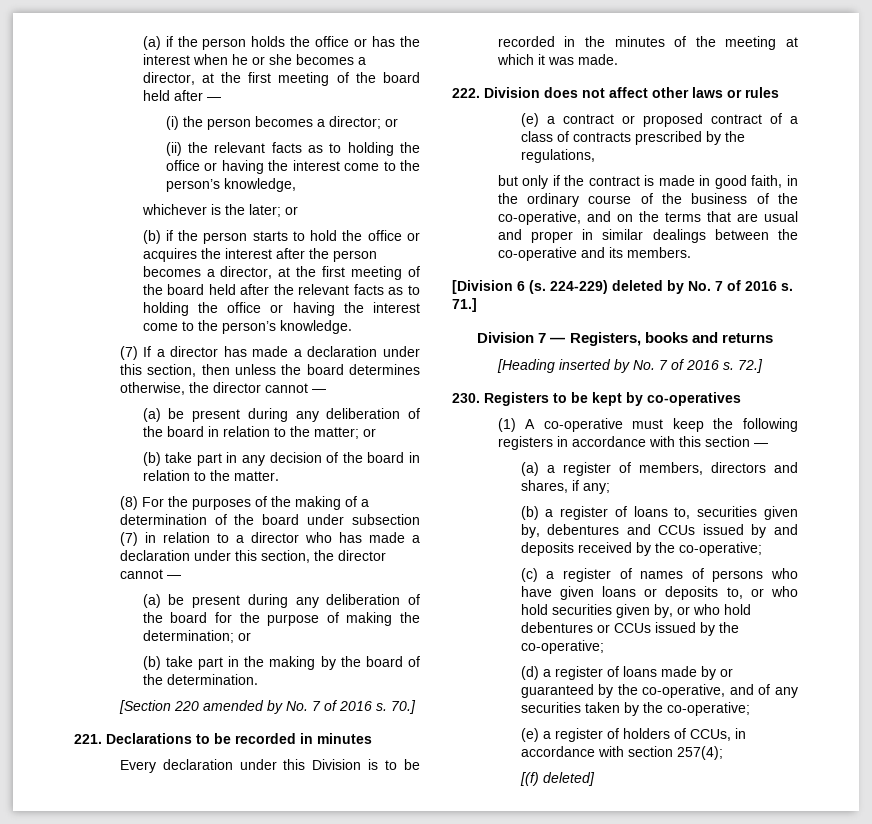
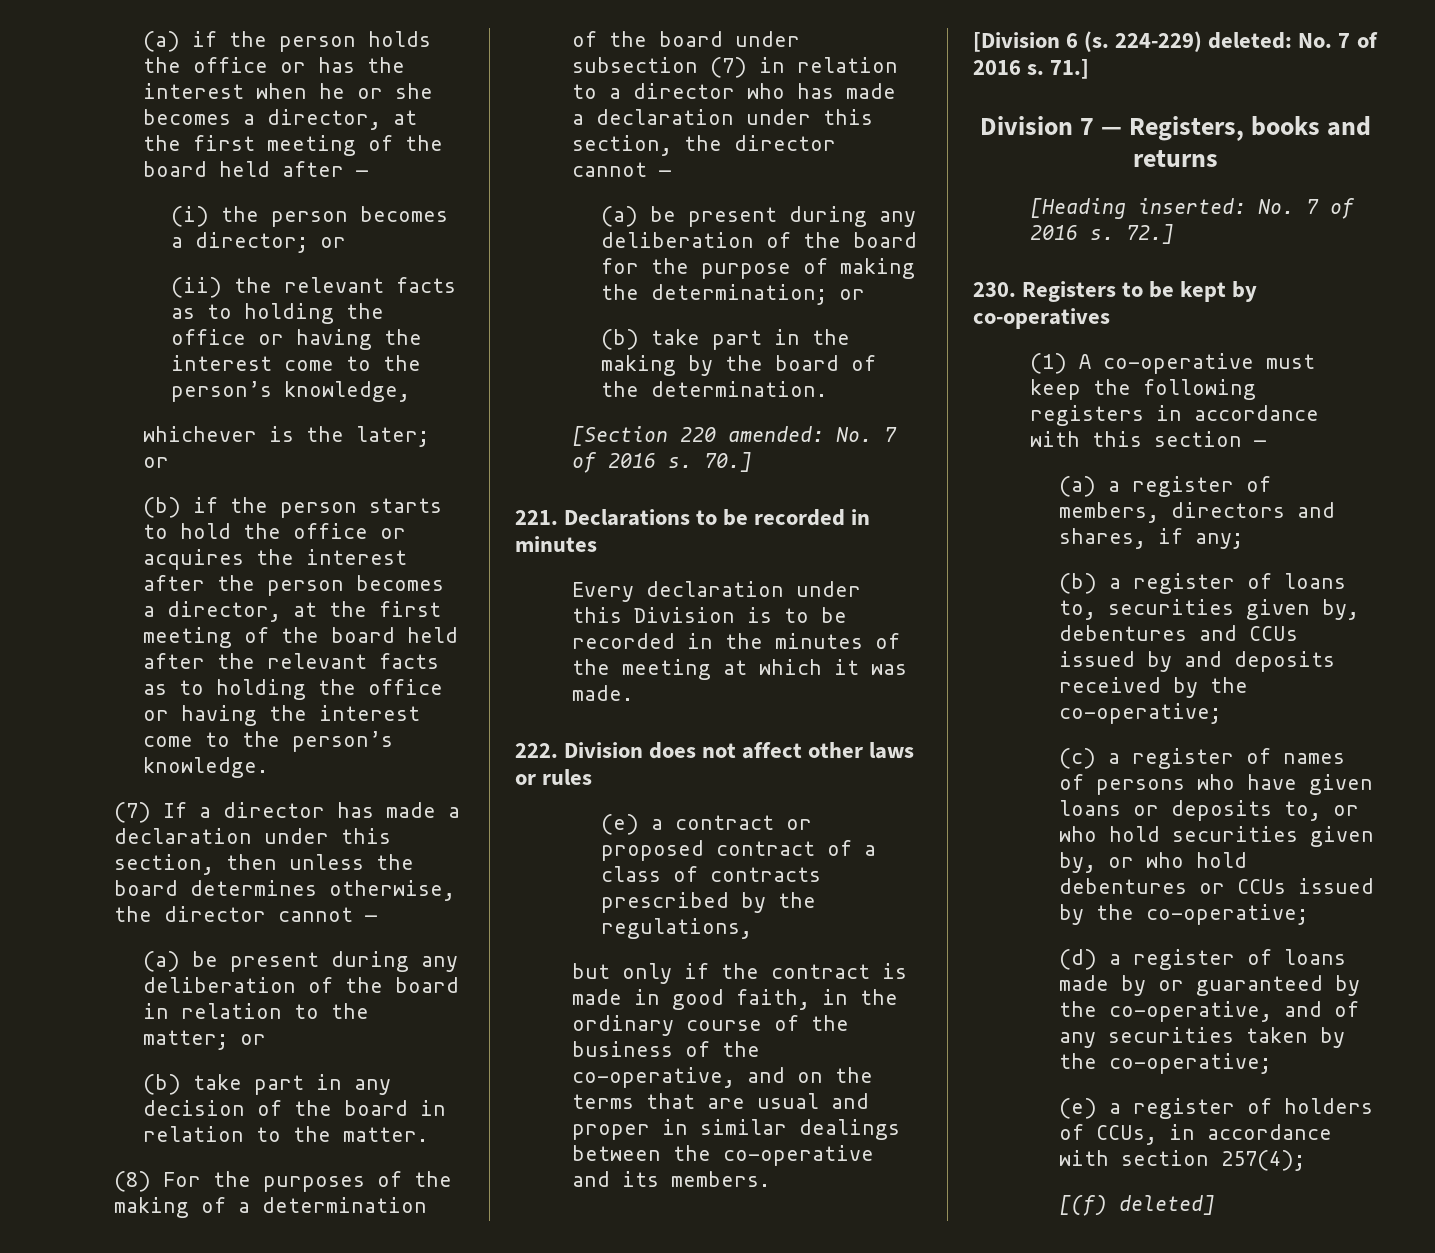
[202,700,283,714] amended by -> [728,426,825,442] amended:
[612,280,684,294] deleted by -> [1208,32,1293,49] deleted:
[558,359,630,373] inserted by -> [1138,198,1247,214] inserted:

